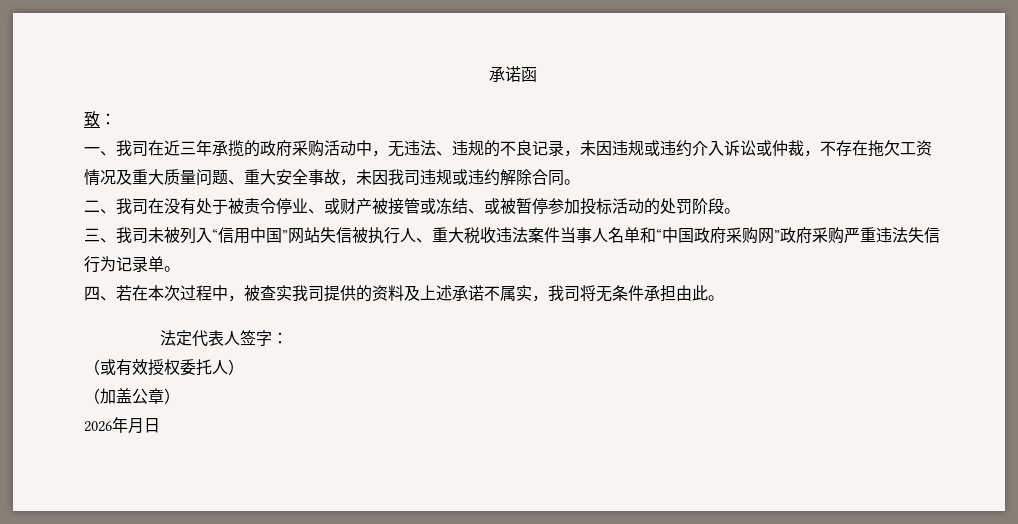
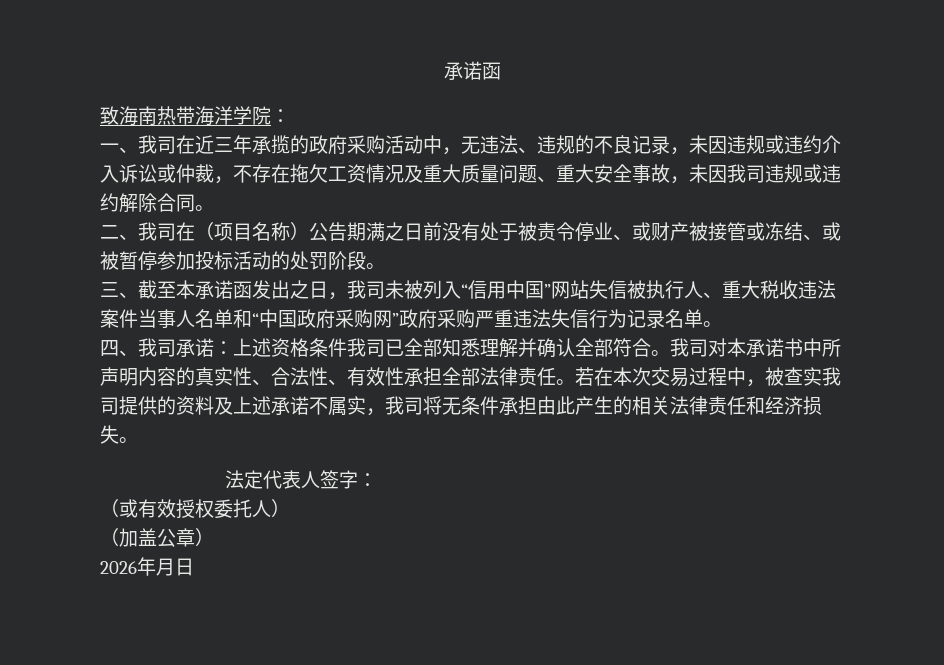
(100, 119) none -> [119,106,271,126] 海南热带海洋学院
(164, 206) none -> [195,222,442,241] （项目名称）公告期满之日前
(116, 240) none -> [138,280,347,300] 截至本承诺函发出之日，
(148, 264) none -> [665,309,684,328] 名
(116, 298) none -> [138,338,841,358] [100,367,575,386] 我司承诺：上述资格条件我司已全部知悉理解并确认全部符合。我司对本承诺书中所声明内容的真实性、合法性、有效性承担全部法律责任。
(180, 293) none -> [651,367,689,387] 交易
(708, 293) none -> [575,396,822,415] [100,425,119,444] 产生的相关法律责任和经济损失

